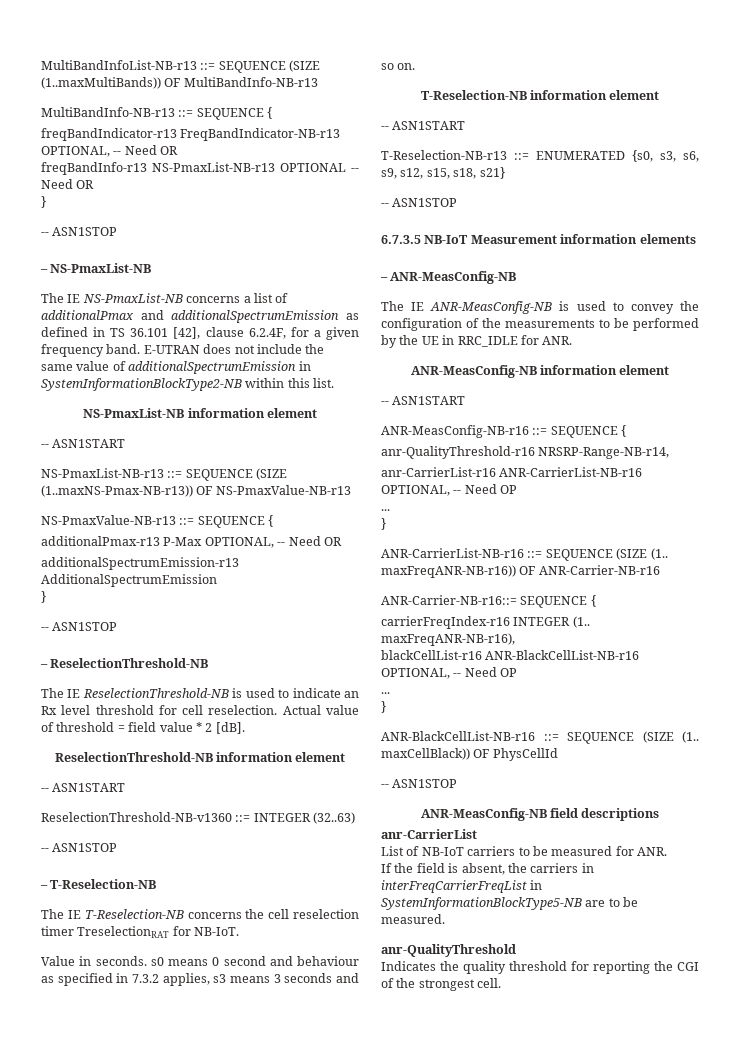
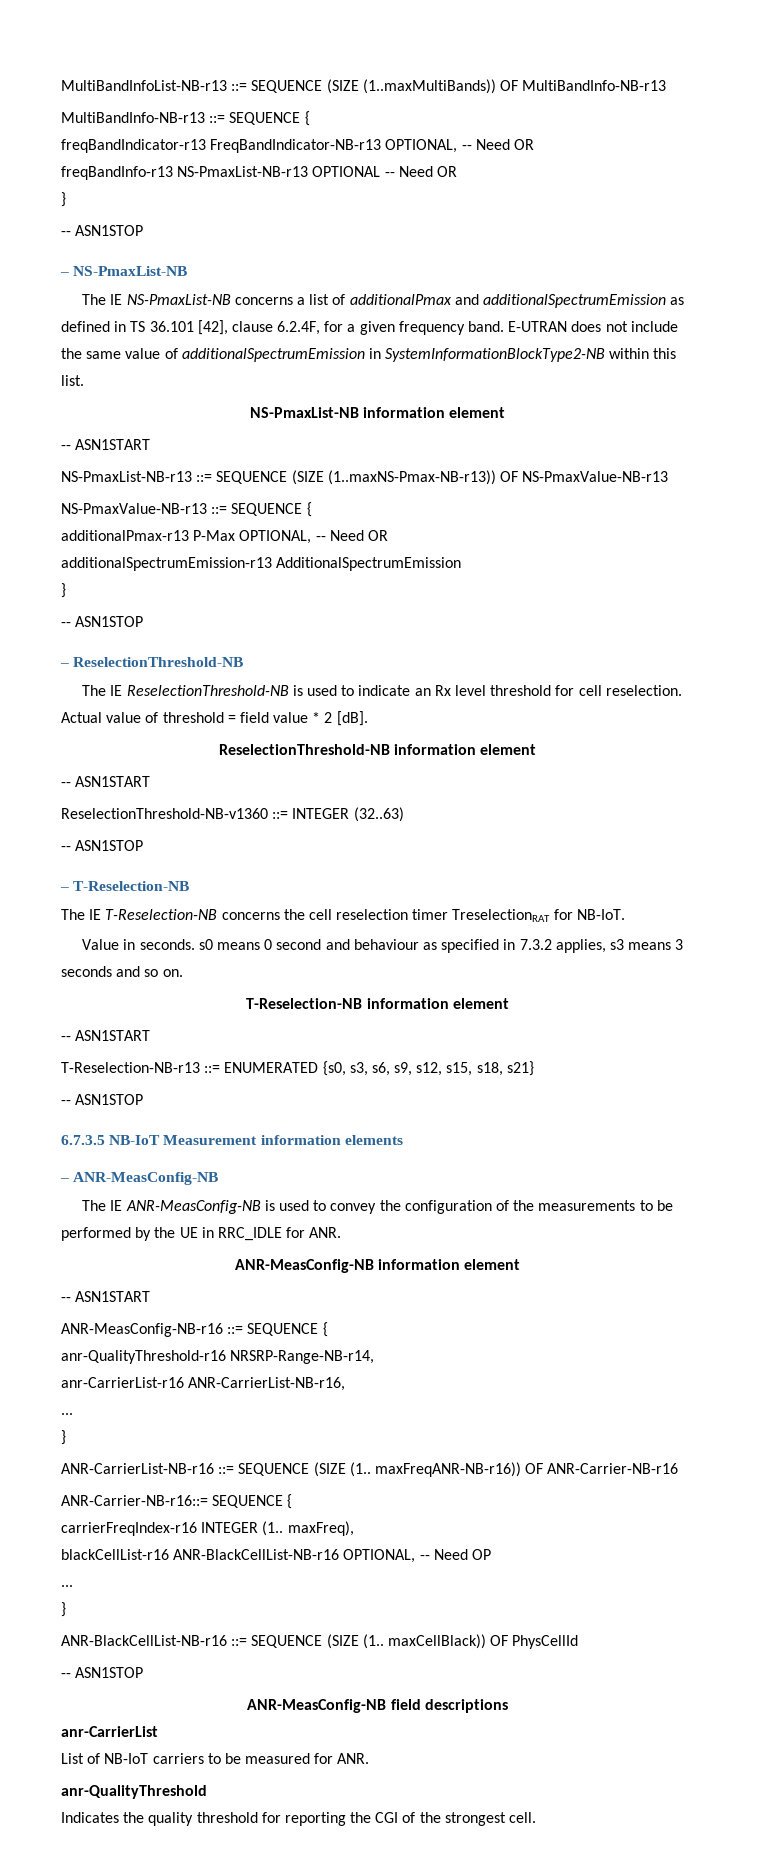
[499,467,643,477] [381,484,518,496] ANR-CarrierList-NB-r16 OPTIONAL, -- Need OP -> [188,1377,346,1391] ANR-CarrierList-NB-r16,
[381,633,515,646] maxFreqANR-NB-r16), -> [287,1521,354,1536] maxFreq),
[381,863,594,875] [381,880,543,893] [381,897,639,910] [381,914,445,924] // If the field is absent, the carriers in interFreqCarrierFreqList in SystemInformationBlockType5-NB are to be measured. -> (370, 1758) none

